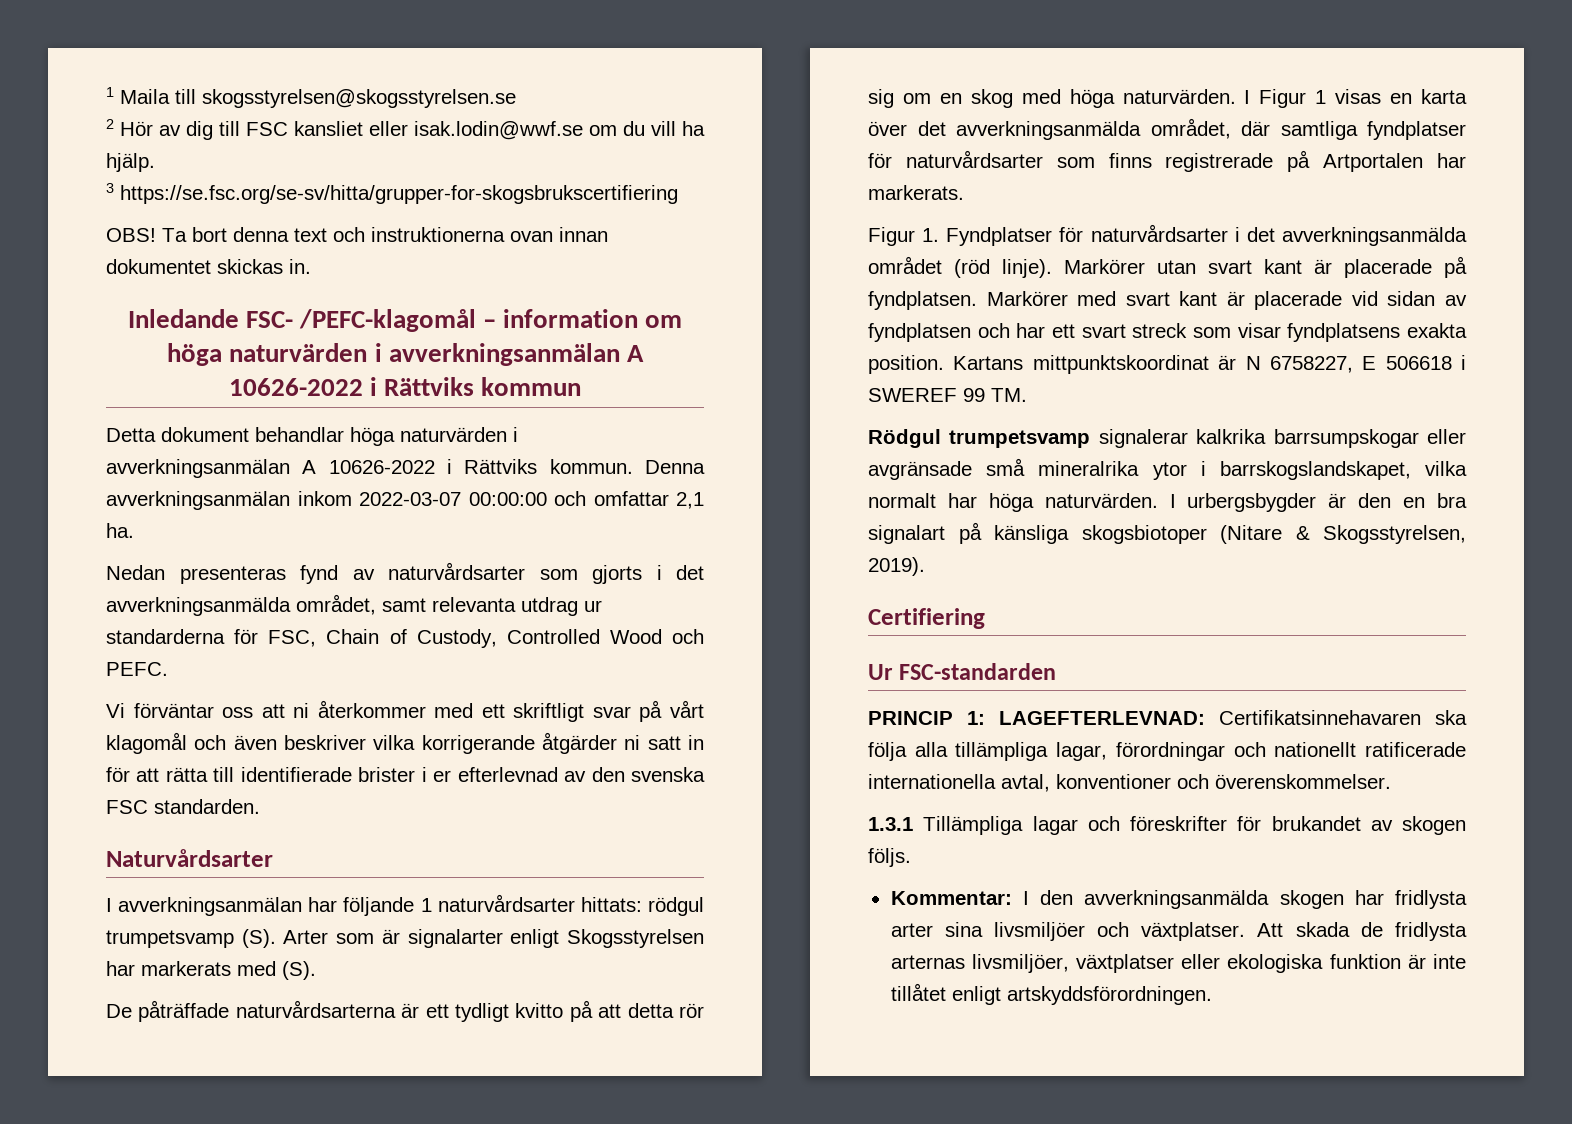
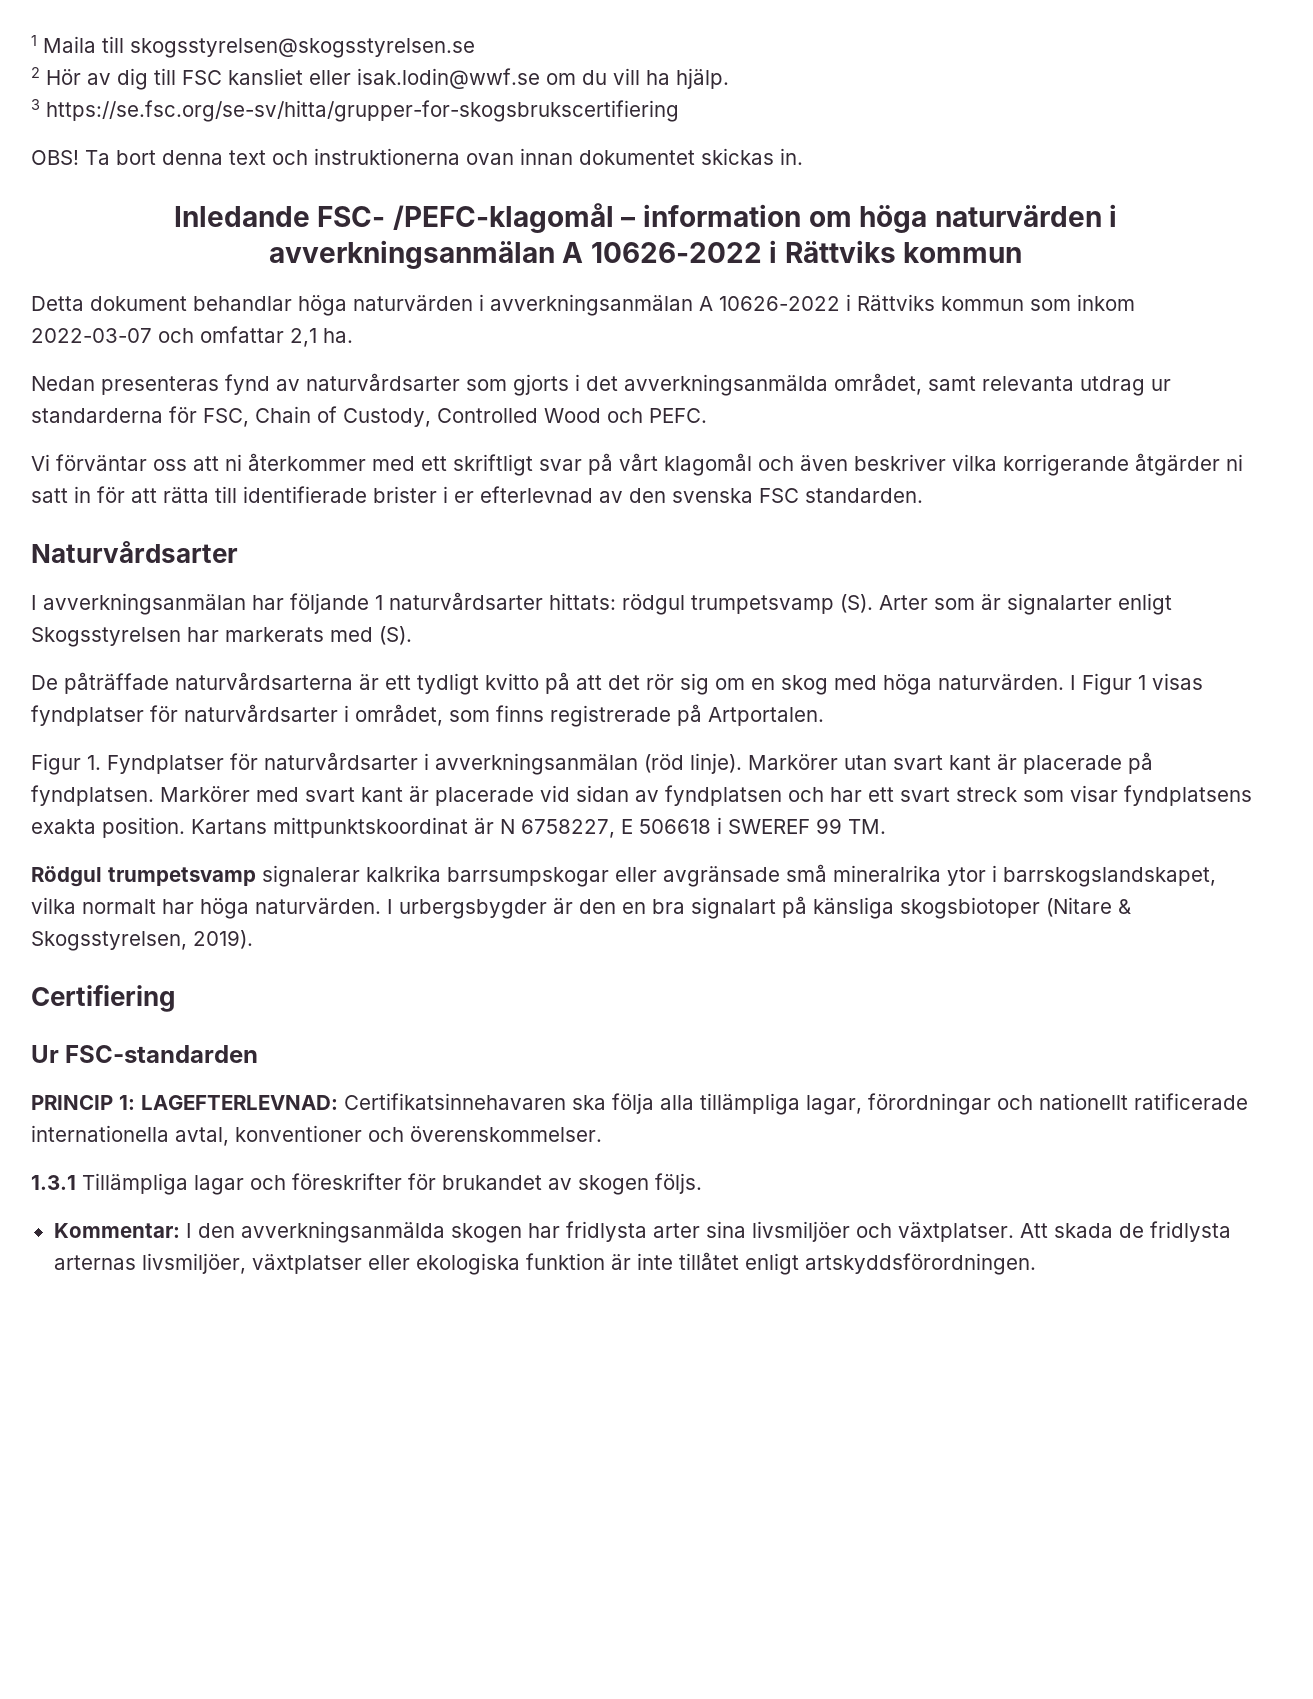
[549,459,705,474] [106,491,290,510] kommun. Denna avverkningsanmälan -> [941,296,1071,311] kommun som
[468,492,547,506] 00:00:00 -> (152, 335) none
[627,1003,674,1018] detta -> [608,675,640,690] det
[1390,89,1467,104] [868,118,1358,140] en karta över det avverkningsanmälda området, där samtliga -> (1203, 681) none
(1043, 159) none -> [344,704,443,726] i området,
[1323,153,1466,172] [868,185,964,200] Artportalen har markerats. -> [708,707,824,726] Artportalen.
[1246,227,1467,246] [868,256,942,274] det avverkningsanmälda området -> [435,753,638,775] avverkningsanmälan

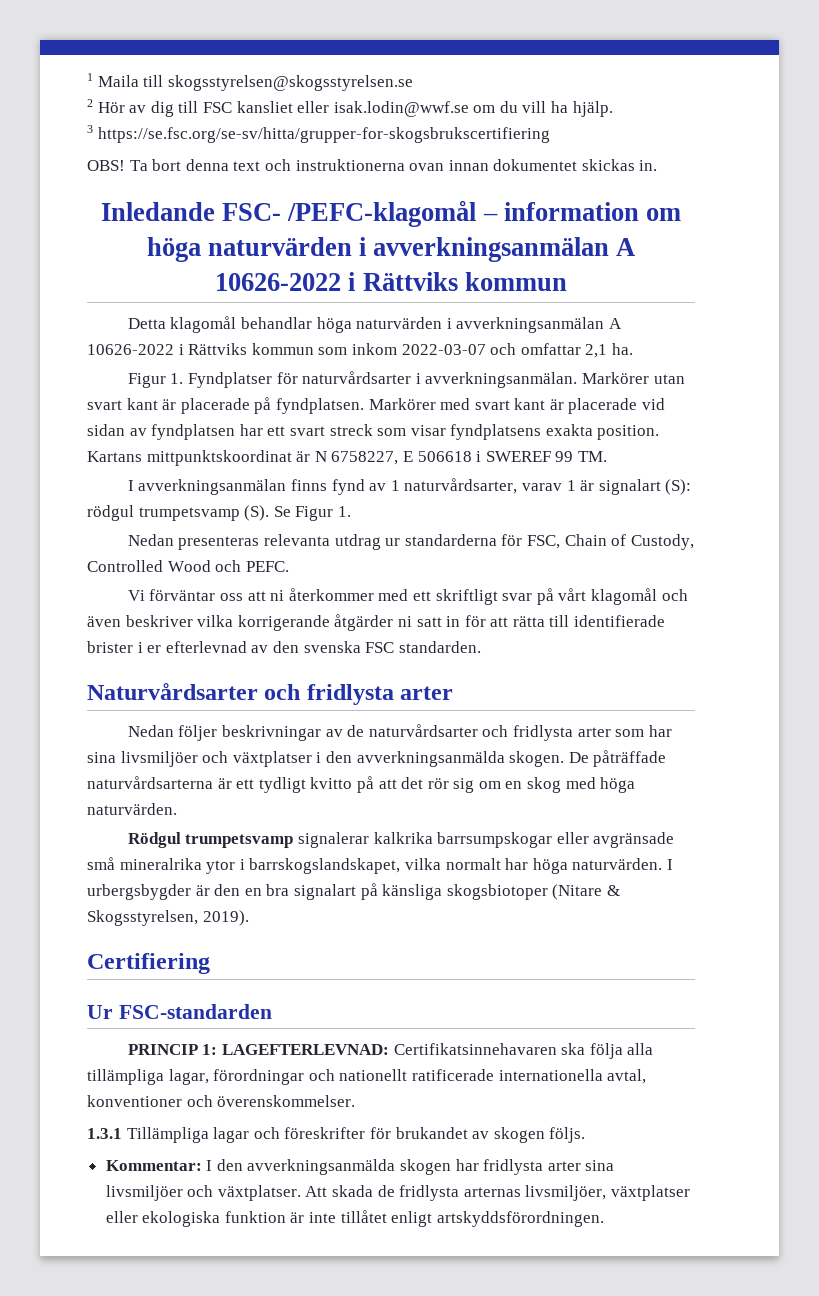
[90,296,187,311] dokument -> [170,316,237,333] klagomål
[31,373,976,396] Nedan presenteras fynd av naturvårdsarter som gjorts i det avverkningsanmälda området, samt -> [127,371,685,388] [87,397,666,414] [87,424,660,440] [87,450,607,466] [127,478,692,495] [87,505,351,521] [127,534,260,550] Figur 1. Fyndplatser för naturvårdsarter i avverkningsanmälan. Markörer utan svart kant är placerade på fyndplatsen. Markörer med svart kant är placerade vid sidan av fyndplatsen har ett svart streck som visar fyndplatsens exakta position. Kartans mittpunktskoordinat är N 6758227, E 506618 i SWEREF 99 TM. // I avverkningsanmälan finns fynd av 1 naturvårdsarter, varav 1 är signalart (S): rödgul trumpetsvamp (S). Se Figur 1. // Nedan presenteras
[31,592,1172,615] [31,626,412,647] // I avverkningsanmälan har följande 1 naturvårdsarter hittats: rödgul trumpetsvamp (S). Arter som är signalarter enligt Skogsstyrelsen har markerats med (S). // -> [264,684,454,705] [127,724,672,741] [87,751,565,767] och fridlysta arter // Nedan följer beskrivningar av de naturvårdsarter och fridlysta arter som har sina livsmiljöer och växtplatser i den avverkningsanmälda skogen.
[1070,673,1203,695] [31,704,824,727] [31,752,1153,775] [31,785,1252,806] [31,817,886,838] I Figur 1 visas fyndplatser för naturvårdsarter i området, som finns registrerade på Artportalen. // Figur 1. Fyndplatser för naturvårdsarter i avverkningsanmälan (röd linje). Markörer utan svart kant är placerade på fyndplatsen. Markörer med svart kant är placerade vid sidan av fyndplatsen och har ett svart streck som visar fyndplatsens exakta position. Kartans mittpunktskoordinat är N 6758227, E 506618 i SWEREF 99 TM. -> (177, 809) none

